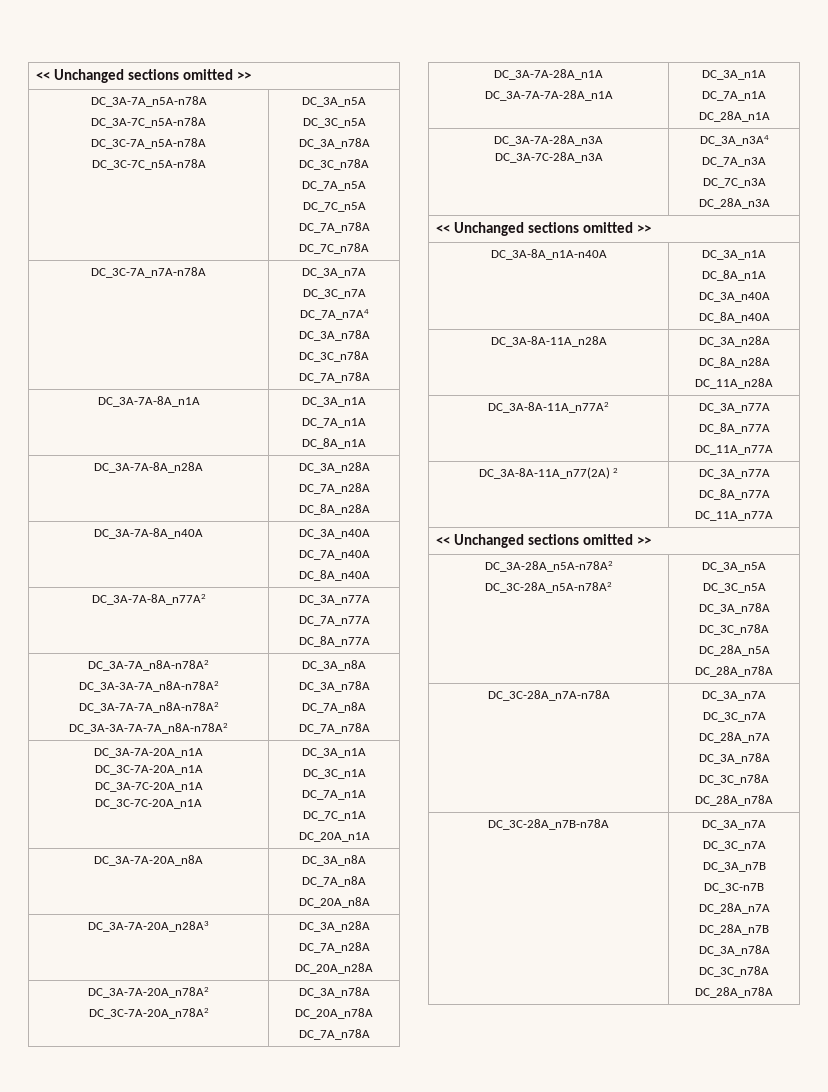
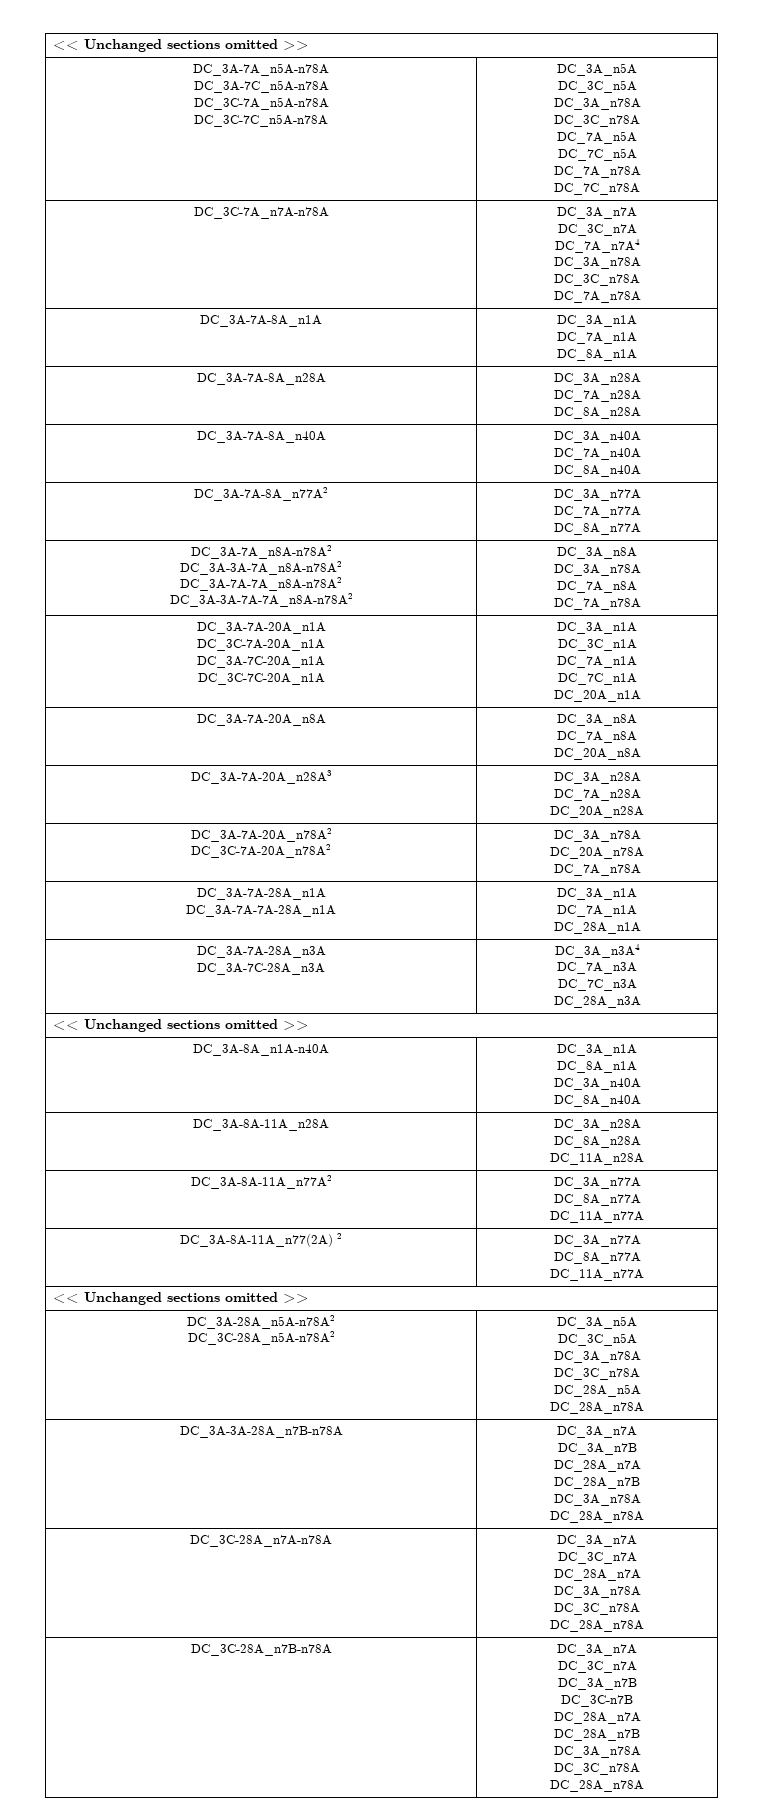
(773, 671) none -> [179,1426,343,1438] [557,1426,637,1438] [557,1443,637,1455] [553,1460,641,1472] [554,1477,640,1489] [553,1494,641,1506] [550,1511,644,1523] // DC_3A-3A-28A_n7B-n78A | DC_3A_n7A // DC_3A_n7B // DC_28A_n7A // DC_28A_n7B // DC_3A_n78A // DC_28A_n78A

